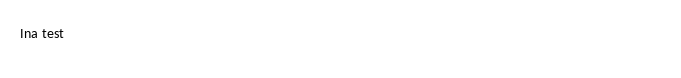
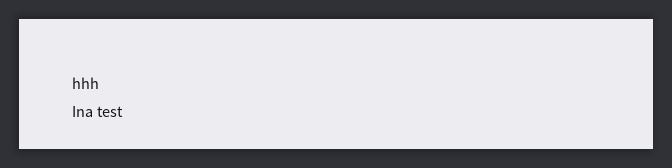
(20, 33) none -> [72,77,99,89] hhh //

